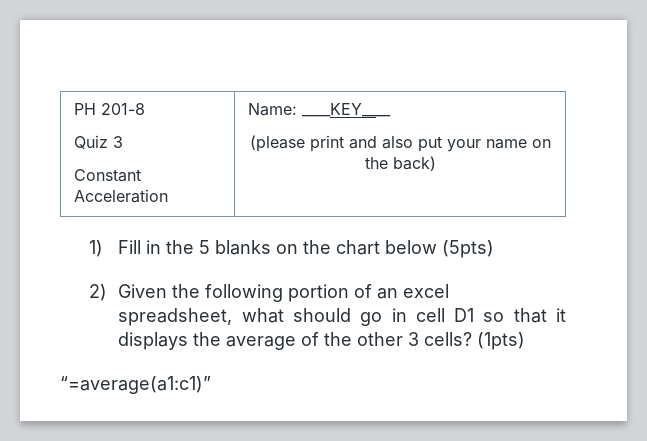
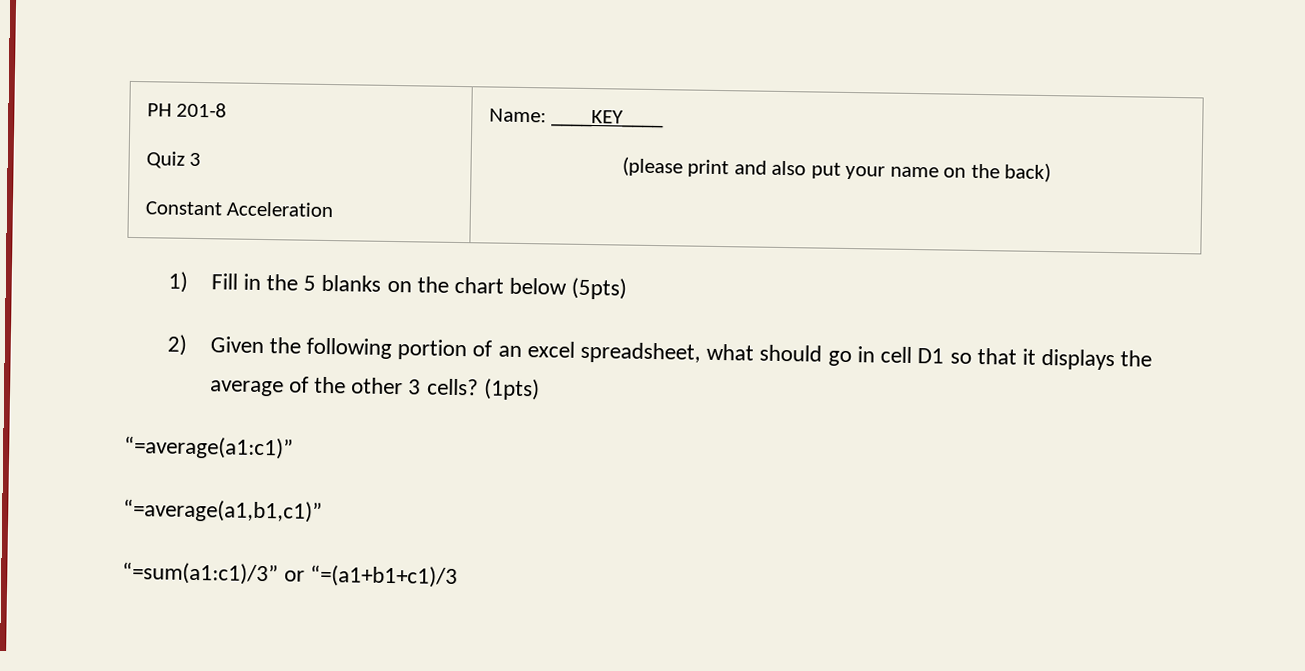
(211, 385) none -> [123,498,323,523] [122,561,459,589] // “=average(a1,b1,c1)” // “=sum(a1:c1)/3” or “=(a1+b1+c1)/3

